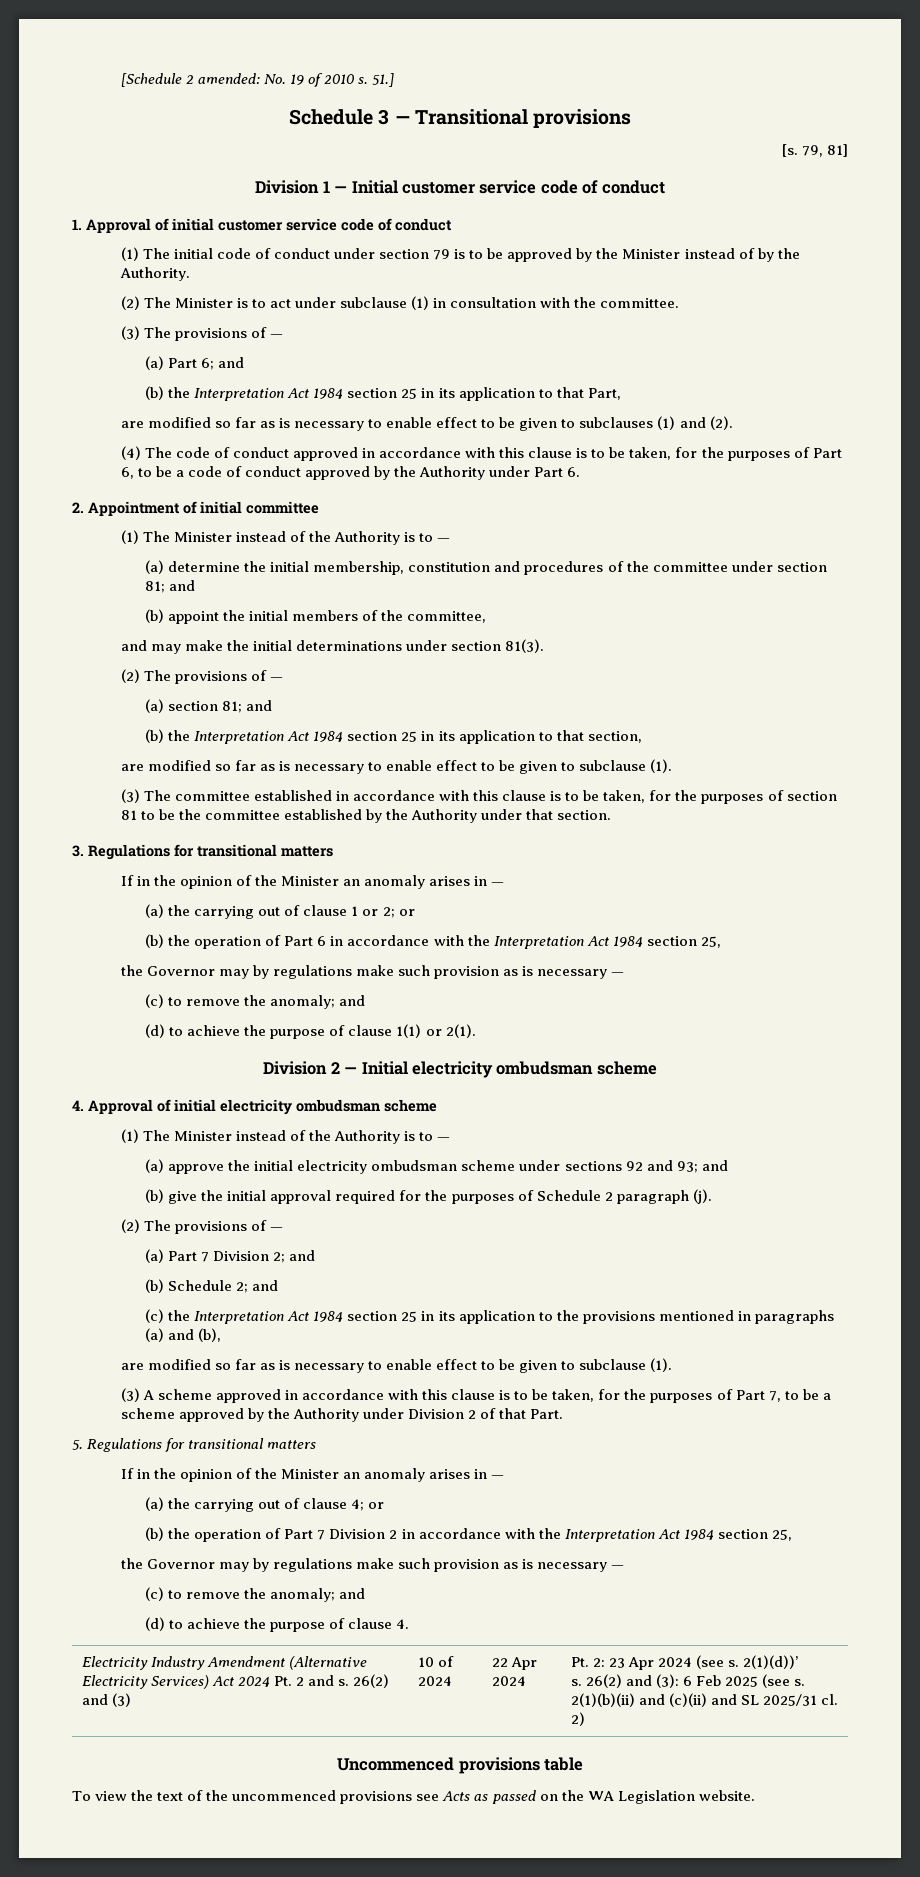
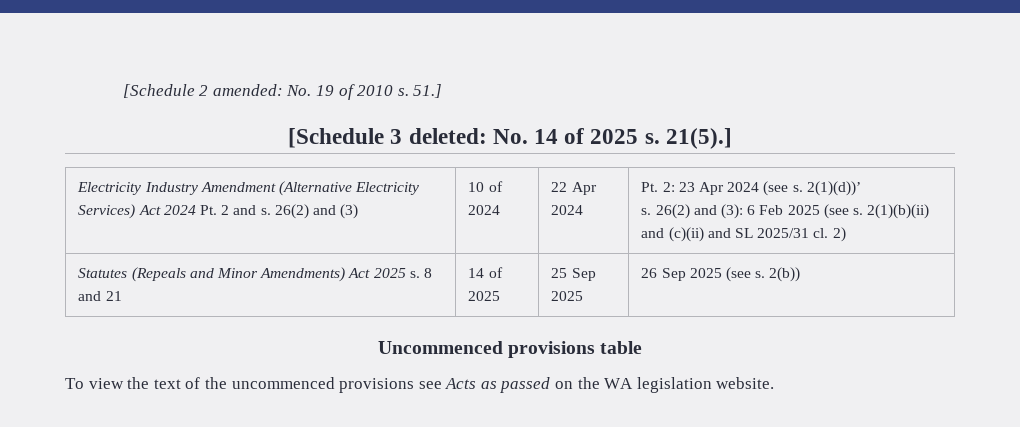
[288,109,632,128] [781,144,848,157] [255,180,665,194] [72,218,452,233] [120,247,800,262] [119,267,190,281] [120,296,680,310] [120,326,283,341] [145,356,245,370] [145,386,621,401] [120,416,733,431] [120,446,842,461] [120,466,581,480] [72,501,319,516] [120,530,451,545] [145,560,827,575] [145,580,196,593] [145,609,487,624] [120,639,545,654] [120,669,283,684] [145,699,273,713] [145,729,642,744] [120,759,673,774] [120,789,837,804] [120,809,612,823] [72,844,333,860] [120,875,505,889] [145,904,415,919] [145,934,721,949] [120,965,625,979] [145,994,366,1009] [145,1024,476,1039] [263,1061,657,1078] [72,1099,437,1115] [120,1129,451,1144] [145,1159,728,1174] [145,1189,712,1204] [120,1219,283,1234] [145,1249,316,1263] [145,1279,279,1293] [145,1309,834,1324] [145,1328,222,1342] [120,1358,673,1373] [120,1388,831,1403] [120,1408,564,1422] [72,1438,317,1452] [120,1468,505,1482] [145,1497,385,1512] [145,1527,792,1542] [120,1558,625,1572] [145,1587,366,1602] [145,1617,410,1632] Schedule 3 — Transitional provisions // [s. 79, 81] // Division 1 — Initial customer service code of conduct // 1. Approval of initial customer service code of conduct // (1) The initial code of conduct under section 79 is to be approved by the Minister instead of by the Authority. // (2) The Minister is to act under subclause (1) in consultation with the committee. // (3) The provisions of — // (a) Part 6; and // (b) the Interpretation Act 1984 section 25 in its application to that Part, // are modified so far as is necessary to enable effect to be given to subclauses (1) and (2). // (4) The code of conduct approved in accordance with this clause is to be taken, for the purposes of Part 6, to be a code of conduct approved by the Authority under Part 6. // 2. Appointment of initial committee // (1) The Minister instead of the Authority is to — // (a) determine the initial membership, constitution and procedures of the committee under section 81; and // (b) appoint the initial members of the committee, // and may make the initial determinations under section 81(3). // (2) The provisions of — // (a) section 81; and // (b) the Interpretation Act 1984 section 25 in its application to that section, // are modified so far as is necessary to enable effect to be given to subclause (1). // (3) The committee established in accordance with this clause is to be taken, for the purposes of section 81 to be the committee established by the Authority under that section. // 3. Regulations for transitional matters // If in the opinion of the Minister an anomaly arises in — // (a) the carrying out of clause 1 or 2; or // (b) the operation of Part 6 in accordance with the Interpretation Act 1984 section 25, // the Governor may by regulations make such provision as is necessary — // (c) to remove the anomaly; and // (d) to achieve the purpose of clause 1(1) or 2(1). // Division 2 — Initial electricity ombudsman scheme // 4. Approval of initial electricity ombudsman scheme // (1) The Minister instead of the Authority is to — // (a) approve the initial electricity ombudsman scheme under sections 92 and 93; and // (b) give the initial approval required for the purposes of Schedule 2 paragraph (j). // (2) The provisions of — // (a) Part 7 Division 2; and // (b) Schedule 2; and // (c) the Interpretation Act 1984 section 25 in its application to the provisions mentioned in paragraphs (a) and (b), // are modified so far as is necessary to enable effect to be given to subclause (1). // (3) A scheme approved in accordance with this clause is to be taken, for the purposes of Part 7, to be a scheme approved by the Authority under Division 2 of that Part. // 5. Regulations for transitional matters // If in the opinion of the Minister an anomaly arises in — // (a) the carrying out of clause 4; or // (b) the operation of Part 7 Division 2 in accordance with the Interpretation Act 1984 section 25, // the Governor may by regulations make such provision as is necessary — // (c) to remove the anomaly; and // (d) to achieve the purpose of clause 4. -> [288,128,732,149] [Schedule 3 deleted: No. 14 of 2025 s. 21(5).]
(585, 1719) none -> [78,267,432,282] [78,291,122,301] [468,267,503,278] [468,291,501,301] [551,268,596,281] [551,291,584,301] [641,267,801,282] // Statutes (Repeals and Minor Amendments) Act 2025 s. 8 and 21 | 14 of 2025 | 25 Sep 2025 | 26 Sep 2025 (see s. 2(b))
[617,1790,695,1804] Legislation -> [636,377,712,393] legislation

